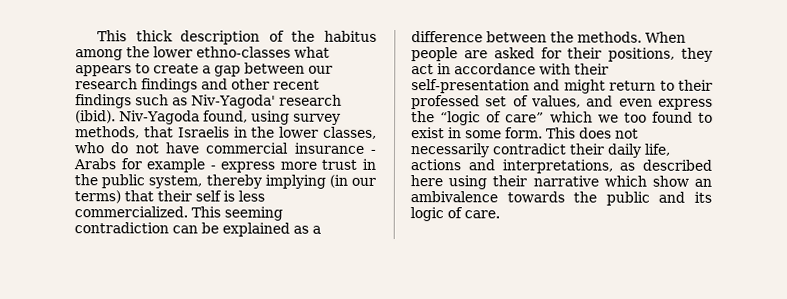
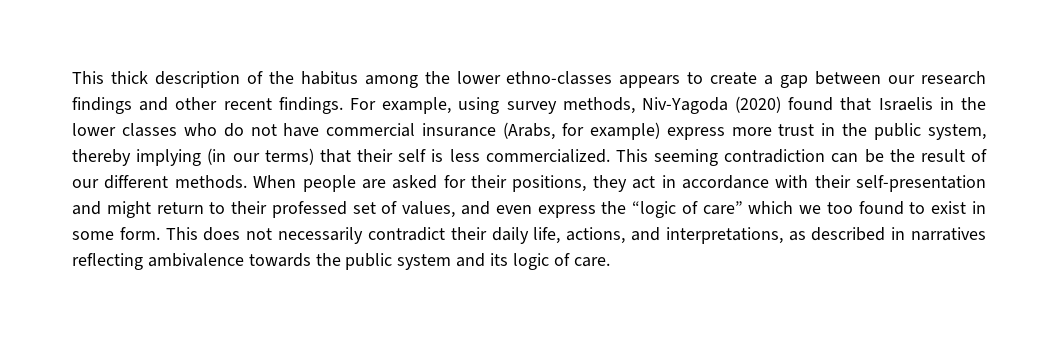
[294,46,330,58] what -> (613, 78) none
[75,94,342,109] [75,110,341,125] [75,126,140,139] findings such as Niv-Yagoda' research (ibid). Niv-Yagoda found, using survey methods, -> [278,96,834,114] findings. For example, using survey methods, Niv-Yagoda (2020) found
[323,126,377,139] classes, -> [121,123,177,137] classes
[370,149,376,154] [73,158,216,173] - Arabs for example - -> [503,122,660,140] (Arabs, for example)
[222,222,321,237] [411,31,574,43] explained as a difference between the -> [889,149,987,162] [72,175,169,189] the result of our different
[410,159,461,171] actions -> [566,227,626,244] actions,
[410,175,712,190] here using their narrative which show an -> [891,227,986,241] [72,253,143,270] in narratives reflecting
(650, 198) none -> [397,254,452,270] system

